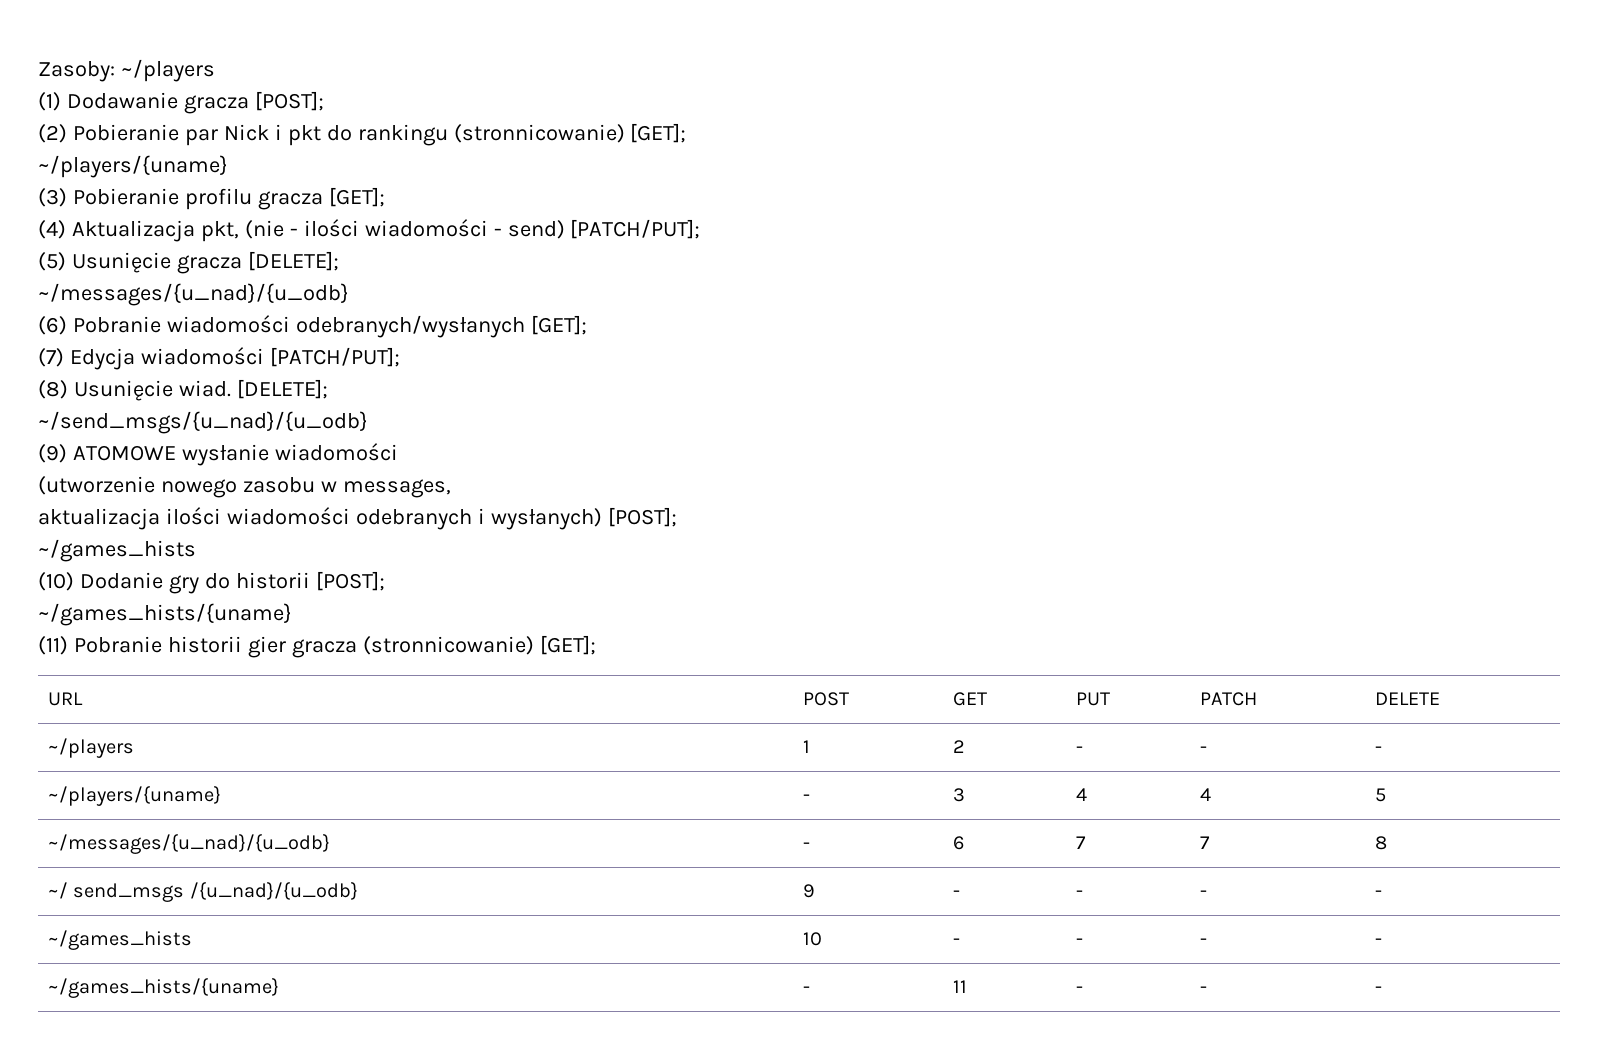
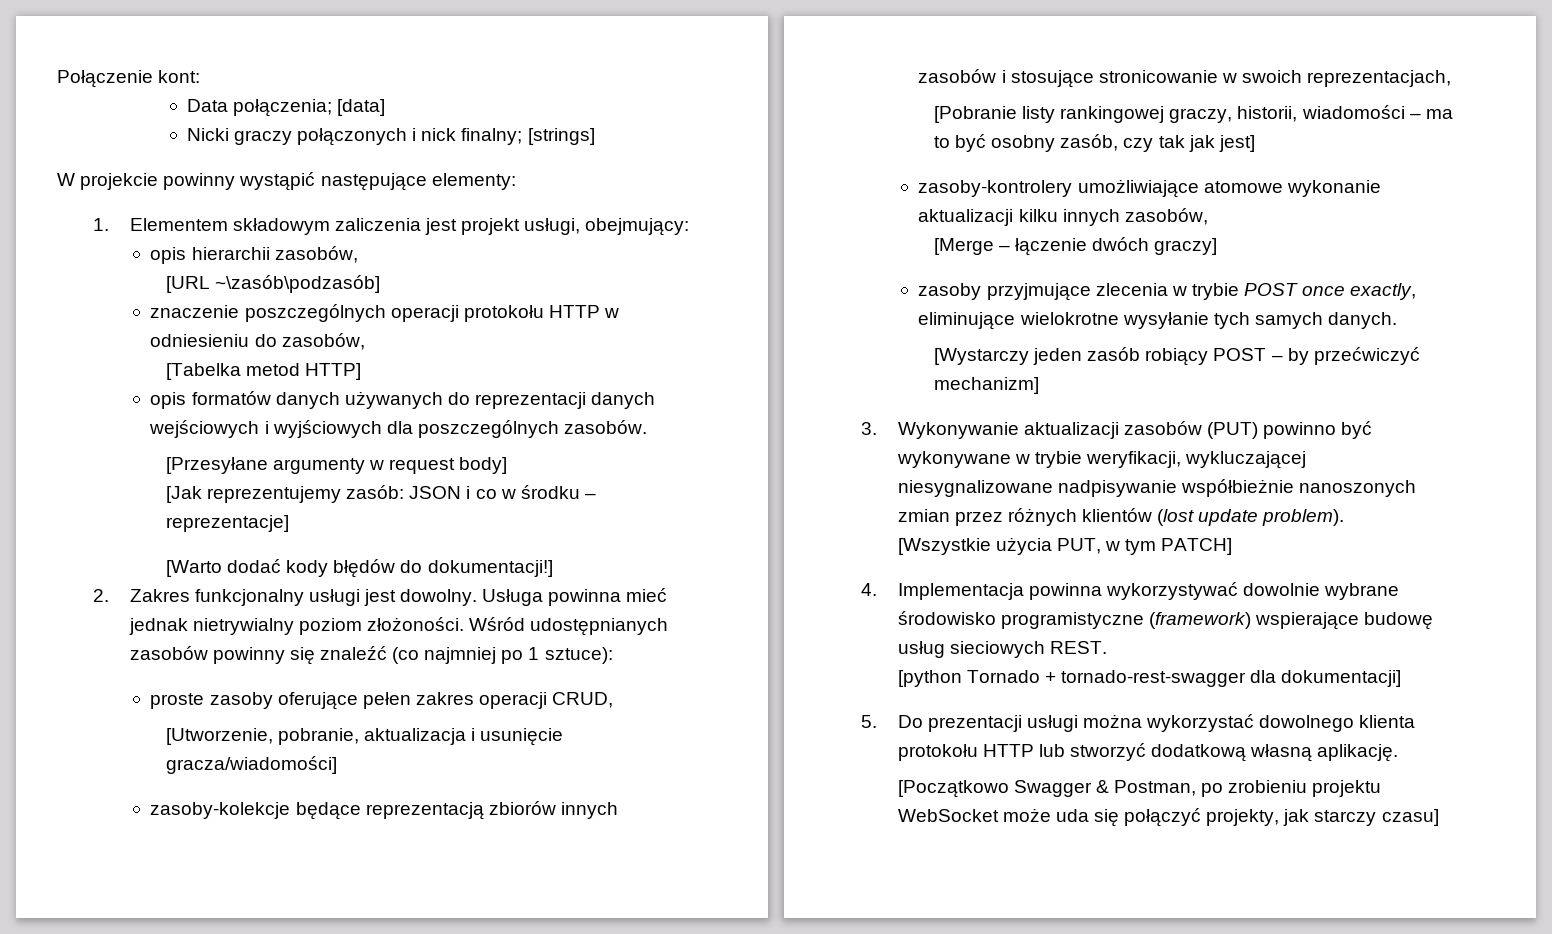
[38,59,215,82] [38,91,324,114] [38,123,687,146] [38,155,228,178] [38,187,385,210] [38,219,701,242] [38,251,339,274] [38,283,349,306] [38,315,587,338] [38,347,400,370] [38,379,328,401] [38,411,368,434] [38,443,398,466] [38,476,451,498] [38,507,677,530] [38,539,196,562] [38,571,385,594] [38,603,292,626] [38,635,596,658] [47,692,83,706] [802,692,849,706] [952,692,987,706] [1075,692,1110,706] [1199,692,1257,706] [1374,692,1440,705] [47,738,134,758] [802,740,810,753] [952,740,965,753] [1075,746,1083,753] [1199,746,1207,753] [1374,746,1382,753] [47,786,221,806] [802,794,810,801] [952,788,965,802] [1075,788,1087,801] [1199,788,1211,801] [1374,788,1386,802] [47,834,330,854] [802,842,810,849] [952,836,964,850] [1075,836,1086,849] [1199,836,1210,849] [1374,836,1387,850] [47,882,358,902] [802,884,815,898] [952,890,960,897] [1075,890,1083,897] [1199,890,1207,897] [1374,890,1382,897] [47,930,192,950] [802,932,822,946] [952,938,960,945] [1075,938,1083,945] [1199,938,1207,945] [1374,938,1382,945] [47,978,279,998] [802,986,810,993] [952,980,967,993] [1075,986,1083,993] [1199,986,1207,993] [1374,986,1382,993] Zasoby: ~/players // (1) Dodawanie gracza [POST]; // (2) Pobieranie par Nick i pkt do rankingu (stronnicowanie) [GET]; // ~/players/{uname} // (3) Pobieranie profilu gracza [GET]; // (4) Aktualizacja pkt, (nie - ilości wiadomości - send) [PATCH/PUT]; // (5) Usunięcie gracza [DELETE]; // ~/messages/{u_nad}/{u_odb} // (6) Pobranie wiadomości odebranych/wysłanych [GET]; // (7) Edycja wiadomości [PATCH/PUT]; // (8) Usunięcie wiad. [DELETE]; // ~/send_msgs/{u_nad}/{u_odb} // (9) ATOMOWE wysłanie wiadomości // (utworzenie nowego zasobu w messages, // aktualizacja ilości wiadomości odebranych i wysłanych) [POST]; // ~/games_hists // (10) Dodanie gry do historii [POST]; // ~/games_hists/{uname} // (11) Pobranie historii gier gracza (stronnicowanie) [GET]; // URL | POST | GET | PUT | PATCH | DELETE // ~/players | 1 | 2 | - | - | - // ~/players/{uname} | - | 3 | 4 | 4 | 5 // ~/messages/{u_nad}/{u_odb} | - | 6 | 7 | 7 | 8 // ~/ send_msgs /{u_nad}/{u_odb} | 9 | - | - | - | - // ~/games_hists | 10 | - | - | - | - // ~/games_hists/{uname} | - | 11 | - | - | - -> [57,70,201,88] [186,99,386,117] [186,128,595,146] [57,172,516,191] [93,218,690,236] [150,246,358,264] [165,275,380,293] [150,304,620,322] [150,333,365,350] [165,363,362,380] [150,391,656,409] [149,420,648,438] [165,457,508,474] [165,485,596,503] [165,515,289,532] [165,559,553,578] [93,588,668,606] [128,617,669,636] [129,646,613,665] [150,692,614,710] [165,728,564,746] [165,756,337,774] [150,801,618,820] [918,69,1452,88] [933,105,1453,123] [933,134,1255,152] [918,179,1381,198] [918,208,1208,226] [933,237,1218,256] [918,283,1417,301] [918,312,1398,330] [933,347,1420,366] [933,377,1039,394] [861,421,1373,439] [896,451,1307,469] [897,479,1416,497] [897,508,1345,526] [897,537,1233,555] [861,582,1400,600] [897,611,1434,630] [897,641,1107,658] [897,670,1402,687] [861,714,1416,732] [897,743,1399,762] [897,780,1382,798] [897,808,1439,827] Połączenie kont: // Data połączenia; [data] // Nicki graczy połączonych i nick finalny; [strings] // W projekcie powinny wystąpić następujące elementy: // 1. Elementem składowym zaliczenia jest projekt usługi, obejmujący: // opis hierarchii zasobów, // [URL ~\zasób\podzasób] // znaczenie poszczególnych operacji protokołu HTTP w odniesieniu do zasobów, // [Tabelka metod HTTP] // opis formatów danych używanych do reprezentacji danych wejściowych i wyjściowych dla poszczególnych zasobów. // [Przesyłane argumenty w request body] // [Jak reprezentujemy zasób: JSON i co w środku – reprezentacje] // [Warto dodać kody błędów do dokumentacji!] // 2. Zakres funkcjonalny usługi jest dowolny. Usługa powinna mieć jednak nietrywialny poziom złożoności. Wśród udostępnianych zasobów powinny się znaleźć (co najmniej po 1 sztuce): // proste zasoby oferujące pełen zakres operacji CRUD, // [Utworzenie, pobranie, aktualizacja i usunięcie gracza/wiadomości] // zasoby-kolekcje będące reprezentacją zbiorów innych zasobów i stosujące stronicowanie w swoich reprezentacjach, // [Pobranie listy rankingowej graczy, historii, wiadomości – ma to być osobny zasób, czy tak jak jest] // zasoby-kontrolery umożliwiające atomowe wykonanie aktualizacji kilku innych zasobów, // [Merge – łączenie dwóch graczy] // zasoby przyjmujące zlecenia w trybie POST once exactly, eliminujące wielokrotne wysyłanie tych samych danych. // [Wystarczy jeden zasób robiący POST – by przećwiczyć mechanizm] // 3. Wykonywanie aktualizacji zasobów (PUT) powinno być wykonywane w trybie weryfikacji, wykluczającej niesygnalizowane nadpisywanie współbieżnie nanoszonych zmian przez różnych klientów (lost update problem). // [Wszystkie użycia PUT, w tym PATCH] // 4. Implementacja powinna wykorzystywać dowolnie wybrane środowisko programistyczne (framework) wspierające budowę usług sieciowych REST. // [python Tornado + tornado-rest-swagger dla dokumentacji] // 5. Do prezentacji usługi można wykorzystać dowolnego klienta protokołu HTTP lub stworzyć dodatkową własną aplikację. // [Początkowo Swagger & Postman, po zrobieniu projektu WebSocket może uda się połączyć projekty, jak starczy czasu]

